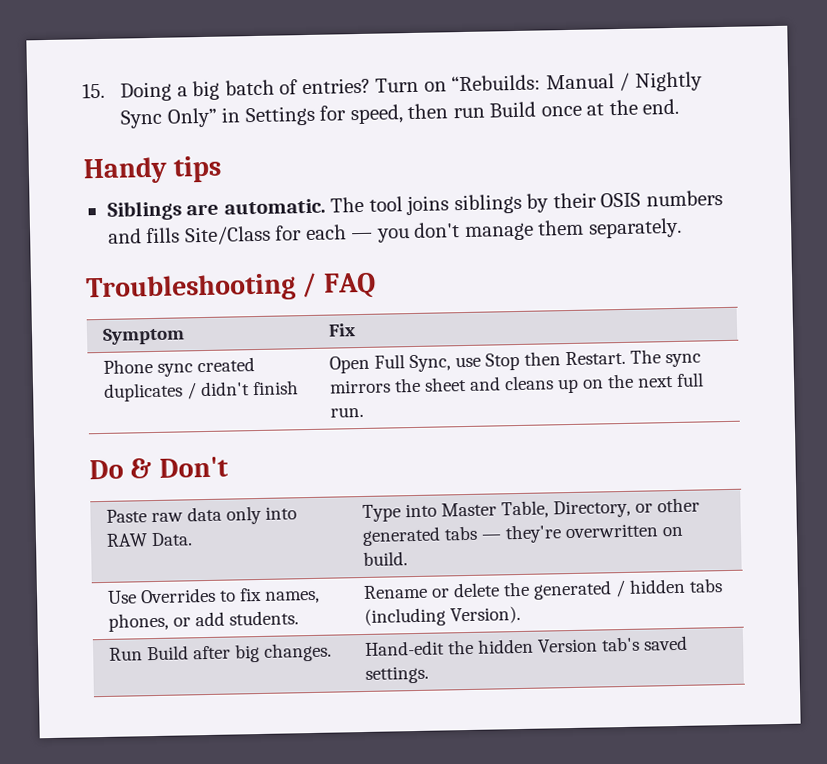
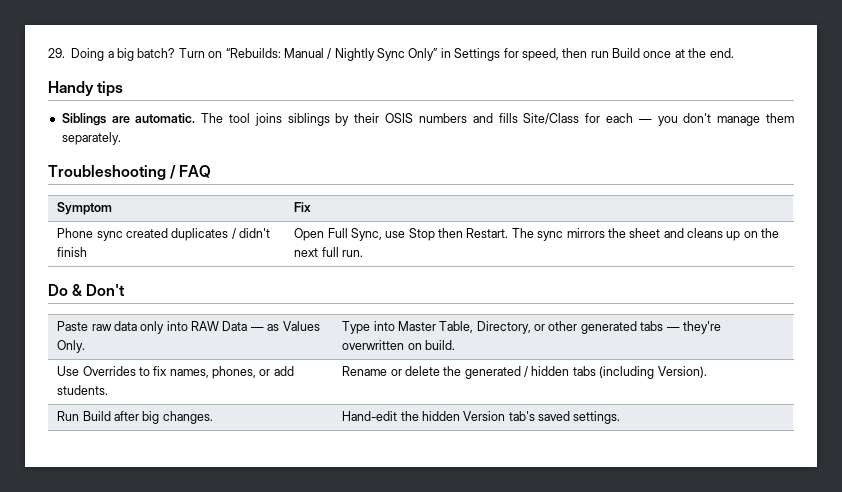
[82,82,105,99] 15. -> [48,48,65,58] 29.
[224,77,371,96] batch of entries? -> [137,48,176,58] batch?
[151,532,194,547] Data. -> [222,321,320,331] [57,340,86,353] Data — as Values Only.

